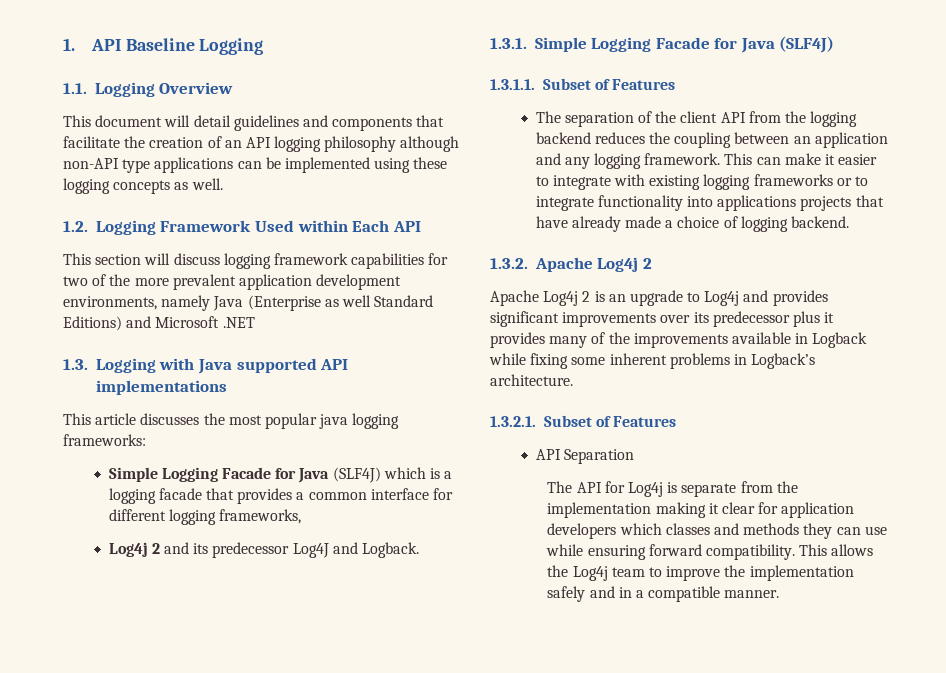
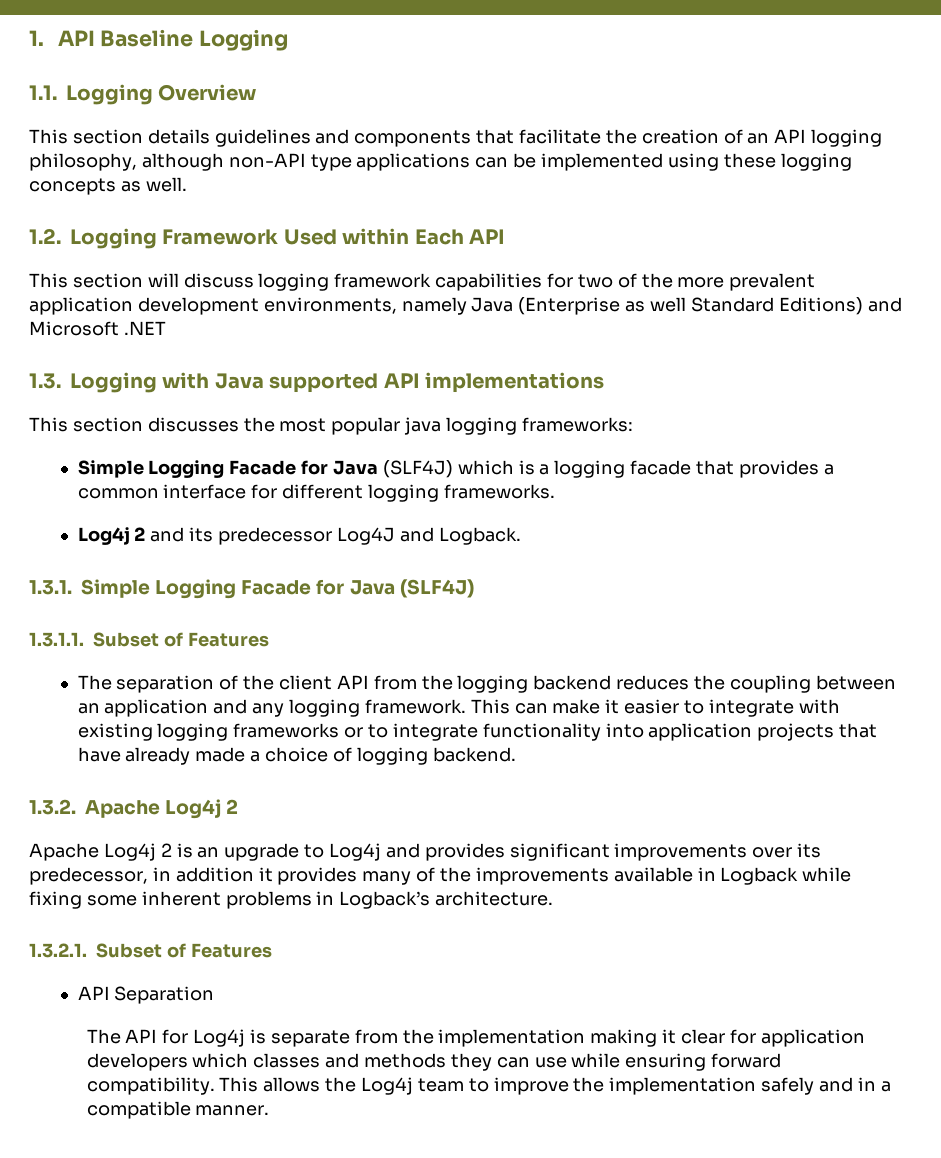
[95,115,231,127] document will detail -> [72,129,210,144] section details
[324,136,397,152] philosophy -> [29,153,137,171] philosophy,
[95,413,137,425] article -> [72,417,143,432] section
[219,509,302,524] frameworks, -> [443,484,555,499] frameworks.
[717,195,797,211] applications -> [648,723,753,741] application
[712,311,820,327] predecessor plus -> [29,867,254,885] predecessor, in addition

